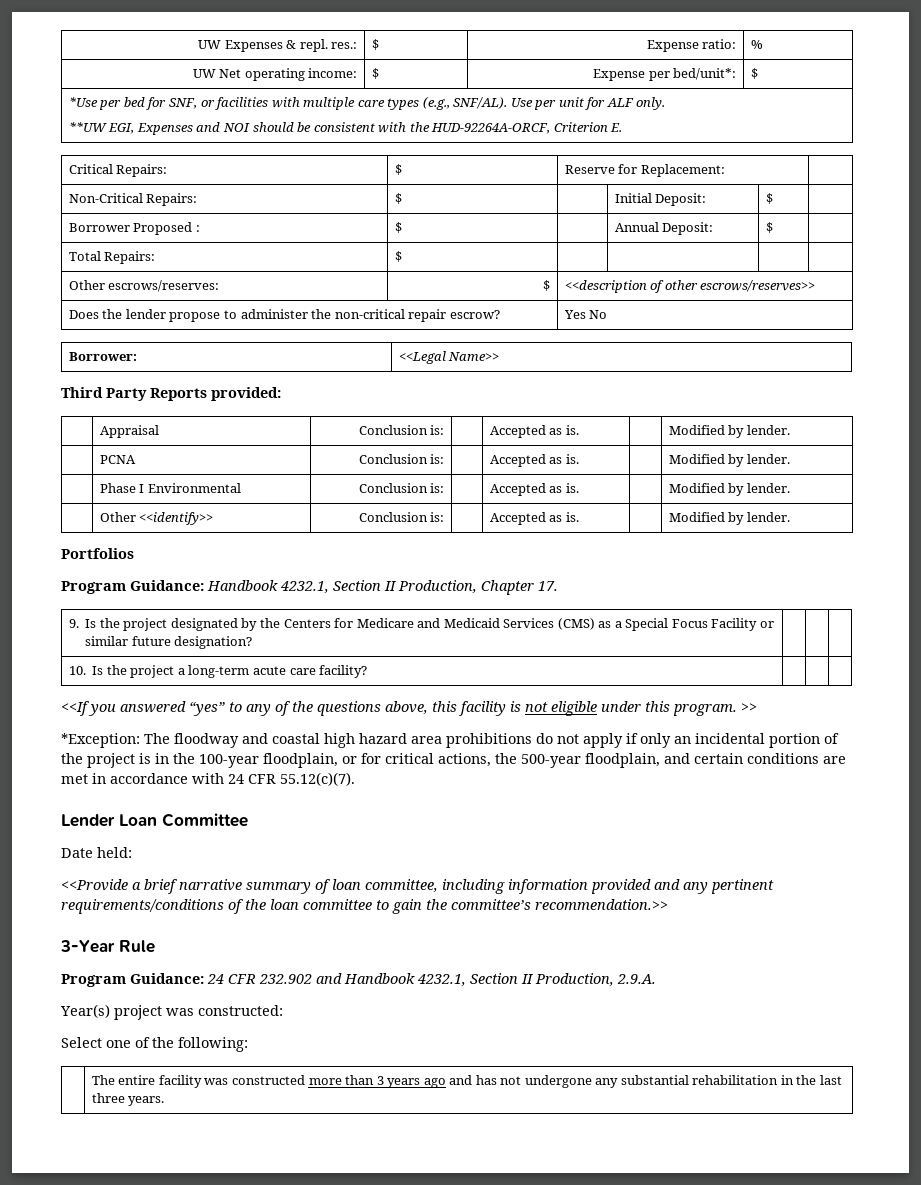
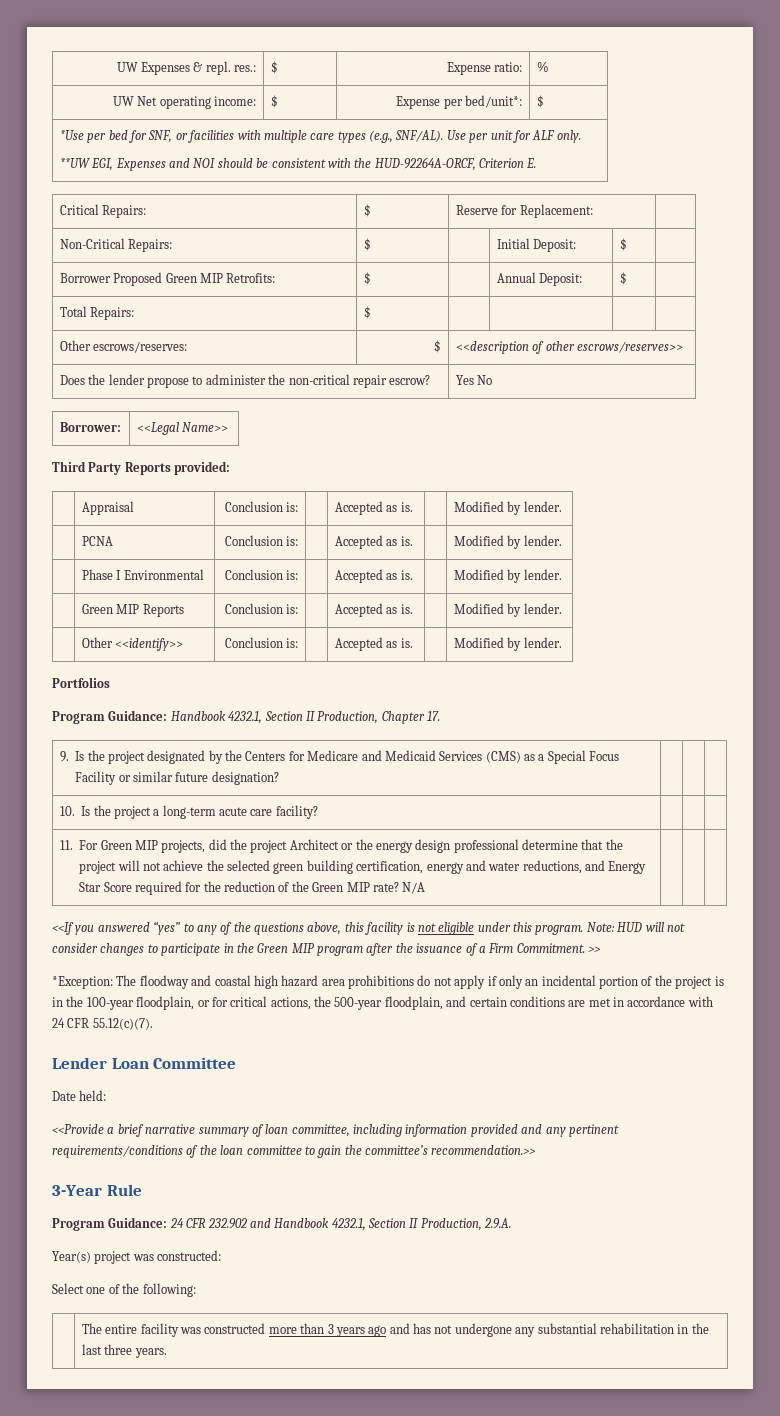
[195,225,200,232] : -> [165,273,276,283] Green MIP Retrofits:
(790, 488) none -> [81,604,184,617] [224,603,299,614] [334,603,413,617] [453,603,562,617] // | Green MIP Reports | Conclusion is: | | Accepted as is. | | Modified by lender.
(368, 671) none -> [59,839,623,853] [79,860,647,874] [79,881,426,895] // 11. For Green MIP projects, did the project Architect or the energy design professional determine that the project will not achieve the selected green building certification, energy and water reductions, and Energy Star Score required for the reduction of the Green MIP rate? N/A | | |
(737, 710) none -> [586,922,685,932] [52,943,585,956] Note: HUD will not consider changes to participate in the Green MIP program after the issuance of a Firm Commitment.

